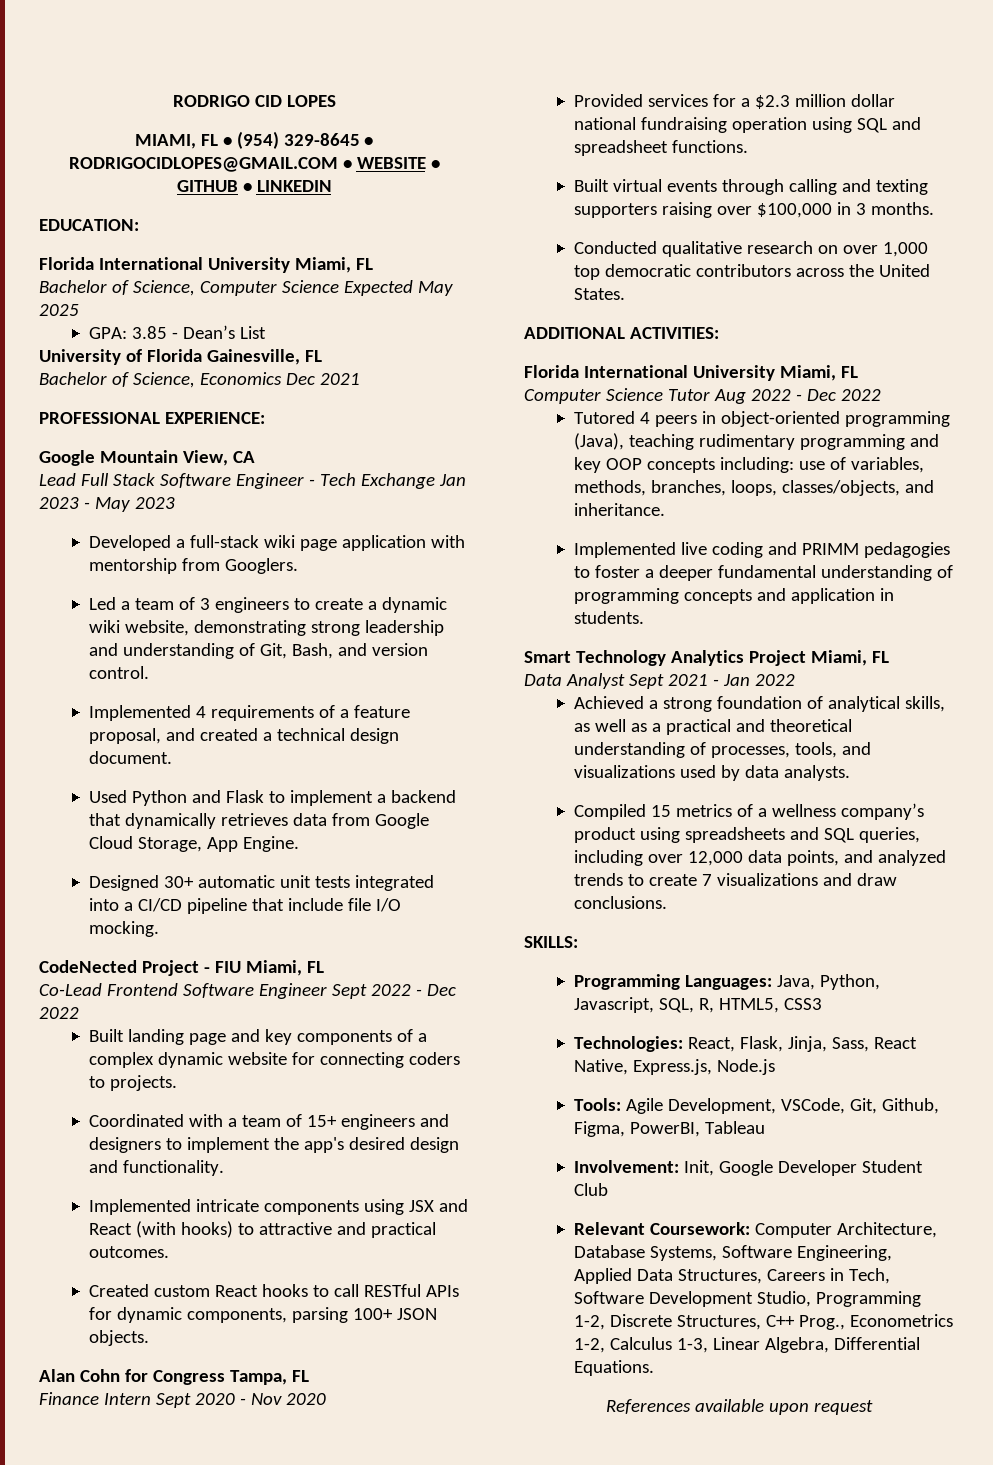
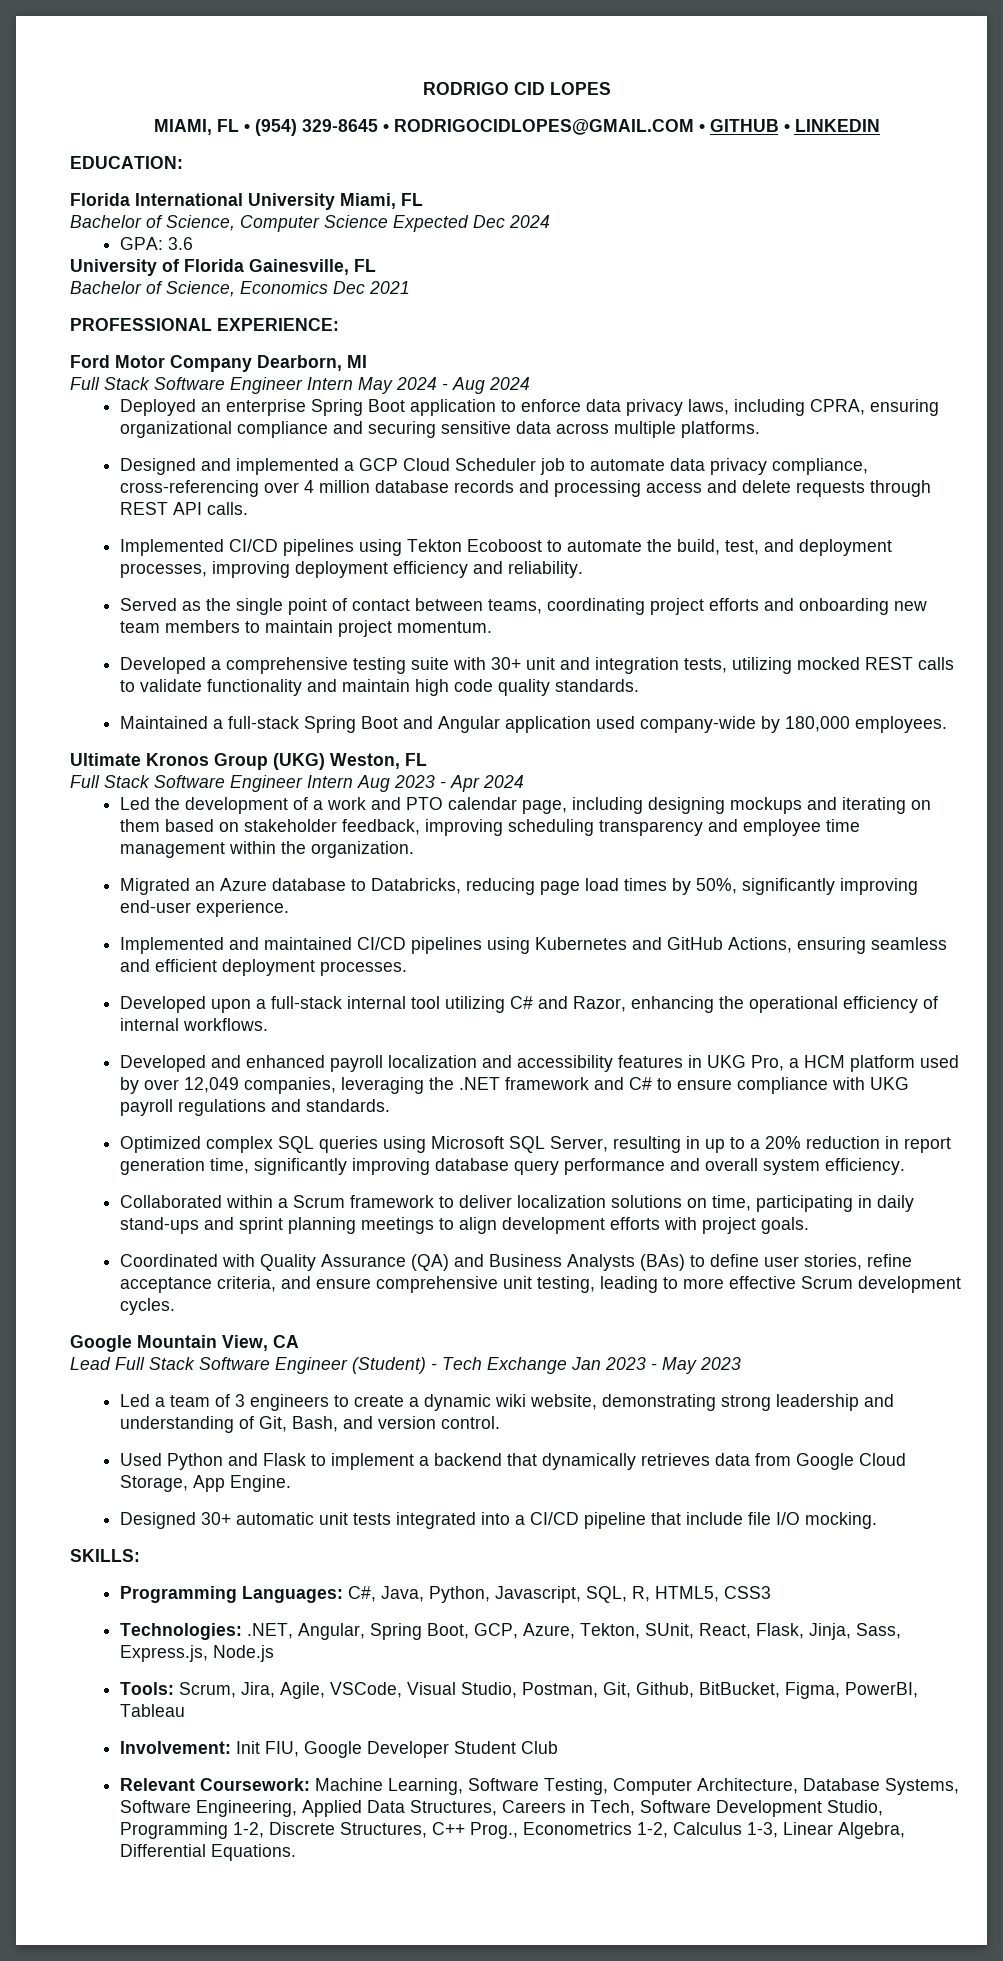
[356,157,440,169] WEBSITE • -> (705, 128) none
[417,281,453,296] [39,304,79,316] May 2025 -> [473,215,550,228] Dec 2024
[132,325,267,339] 3.85 - Dean’s List -> [167,237,193,250] 3.6
(265, 418) none -> [70,355,367,372] [70,377,530,394] [119,399,939,416] [119,421,760,438] [119,458,868,475] [119,480,931,497] [119,502,248,515] [119,539,892,556] [119,561,583,578] [119,598,927,615] [119,620,492,637] [119,657,954,674] [119,679,639,696] [119,716,947,733] [70,753,427,770] [70,775,524,792] [119,797,931,814] [119,819,860,836] [119,841,414,858] [119,878,918,895] [119,900,289,917] [119,937,947,954] [119,959,407,976] [119,996,938,1013] [119,1018,268,1031] [119,1055,959,1072] [119,1077,909,1094] [119,1099,390,1116] [119,1136,951,1153] [119,1158,905,1175] [119,1195,914,1212] [119,1217,809,1234] [119,1254,912,1271] [119,1276,961,1293] [119,1298,175,1315] // Ford Motor Company Dearborn, MI // Full Stack Software Engineer Intern May 2024 - Aug 2024 // Deployed an enterprise Spring Boot application to enforce data privacy laws, including CPRA, ensuring organizational compliance and securing sensitive data across multiple platforms. // Designed and implemented a GCP Cloud Scheduler job to automate data privacy compliance, cross-referencing over 4 million database records and processing access and delete requests through REST API calls. // Implemented CI/CD pipelines using Tekton Ecoboost to automate the build, test, and deployment processes, improving deployment efficiency and reliability. // Served as the single point of contact between teams, coordinating project efforts and onboarding new team members to maintain project momentum. // Developed a comprehensive testing suite with 30+ unit and integration tests, utilizing mocked REST calls to validate functionality and maintain high code quality standards. // Maintained a full-stack Spring Boot and Angular application used company-wide by 180,000 employees. // Ultimate Kronos Group (UKG) Weston, FL // Full Stack Software Engineer Intern Aug 2023 - Apr 2024 // Led the development of a work and PTO calendar page, including designing mockups and iterating on them based on stakeholder feedback, improving scheduling transparency and employee time management within the organization. // Migrated an Azure database to Databricks, reducing page load times by 50%, significantly improving end-user experience. // Implemented and maintained CI/CD pipelines using Kubernetes and GitHub Actions, ensuring seamless and efficient deployment processes. // Developed upon a full-stack internal tool utilizing C# and Razor, enhancing the operational efficiency of internal workflows. // Developed and enhanced payroll localization and accessibility features in UKG Pro, a HCM platform used by over 12,049 companies, leveraging the .NET framework and C# to ensure compliance with UKG payroll regulations and standards. // Optimized complex SQL queries using Microsoft SQL Server, resulting in up to a 20% reduction in report generation time, significantly improving database query performance and overall system efficiency. // Collaborated within a Scrum framework to deliver localization solutions on time, participating in daily stand-ups and sprint planning meetings to align development efforts with project goals. // Coordinated with Quality Assurance (QA) and Business Analysts (BAs) to define user stories, refine acceptance criteria, and ensure comprehensive unit testing, leading to more effective Scrum development cycles.
(304, 481) none -> [352,1357,426,1374] (Student)
[89,535,466,551] [89,558,299,574] // Developed a full-stack wiki page application with mentorship from Googlers. -> (741, 1363) none
[89,705,411,721] [89,728,400,744] [89,751,173,764] // Implemented 4 requirements of a feature proposal, and created a technical design document. -> (500, 1422) none
[39,960,324,976] [39,983,456,999] [39,1007,79,1019] [89,1029,428,1045] [89,1052,461,1068] [89,1075,178,1091] [89,1114,450,1130] [89,1137,460,1153] [89,1160,225,1176] [89,1199,469,1215] [89,1221,437,1238] [89,1246,170,1258] [89,1284,460,1297] [89,1307,438,1323] [89,1330,150,1346] [39,1369,309,1385] [39,1392,326,1408] [574,94,896,109] [574,117,922,133] [574,140,749,156] [574,179,929,195] [574,202,935,218] [574,241,929,257] [574,264,931,280] [574,288,626,300] [524,327,719,339] [524,365,858,381] [524,388,881,404] [574,411,951,427] [574,433,940,450] [574,457,925,473] [574,480,935,496] [574,503,666,516] [574,542,951,558] [574,565,954,581] [574,588,895,604] [574,611,645,624] [524,650,889,666] [524,673,795,689] [574,696,946,712] [574,719,853,735] [574,742,872,758] [574,765,851,781] [574,803,925,820] [574,827,921,843] [574,850,947,866] [574,873,898,886] [574,896,668,909] // CodeNected Project - FIU Miami, FL // Co-Lead Frontend Software Engineer Sept 2022 - Dec 2022 // Built landing page and key components of a complex dynamic website for connecting coders to projects. // Coordinated with a team of 15+ engineers and designers to implement the app's desired design and functionality. // Implemented intricate components using JSX and React (with hooks) to attractive and practical outcomes. // Created custom React hooks to call RESTful APIs for dynamic components, parsing 100+ JSON objects. // Alan Cohn for Congress Tampa, FL // Finance Intern Sept 2020 - Nov 2020 // Provided services for a $2.3 million dollar national fundraising operation using SQL and spreadsheet functions. // Built virtual events through calling and texting supporters raising over $100,000 in 3 months. // Conducted qualitative research on over 1,000 top democratic contributors across the United States. // ADDITIONAL ACTIVITIES: // Florida International University Miami, FL // Computer Science Tutor Aug 2022 - Dec 2022 // Tutored 4 peers in object-oriented programming (Java), teaching rudimentary programming and key OOP concepts including: use of variables, methods, branches, loops, classes/objects, and inheritance. // Implemented live coding and PRIMM pedagogies to foster a deeper fundamental understanding of programming concepts and application in students. // Smart Technology Analytics Project Miami, FL // Data Analyst Sept 2021 - Jan 2022 // Achieved a strong foundation of analytical skills, as well as a practical and theoretical understanding of processes, tools, and visualizations used by data analysts. // Compiled 15 metrics of a wellness company’s product using spreadsheets and SQL queries, including over 12,000 data points, and analyzed trends to create 7 visualizations and draw conclusions. -> (877, 1520) none
(773, 982) none -> [347,1586,376,1602] C#,
(684, 1044) none -> [246,1623,694,1640] .NET, Angular, Spring Boot, GCP, Azure, Tekton, SUnit,
[874,1037,918,1049] [574,1059,629,1075] React Native, -> (901, 1631) none
[626,1098,846,1114] Agile Development, VSCode, -> [178,1682,598,1699] Scrum, Jira, Agile, VSCode, Visual Studio, Postman,
(940, 1106) none -> [698,1682,780,1698] BitBucket,
[684,1160,715,1176] Init, -> [235,1741,299,1757] Init FIU,
(751, 1228) none -> [314,1778,608,1795] Machine Learning, Software Testing,
[606,1399,873,1415] // References available upon request -> (296, 1852) none

